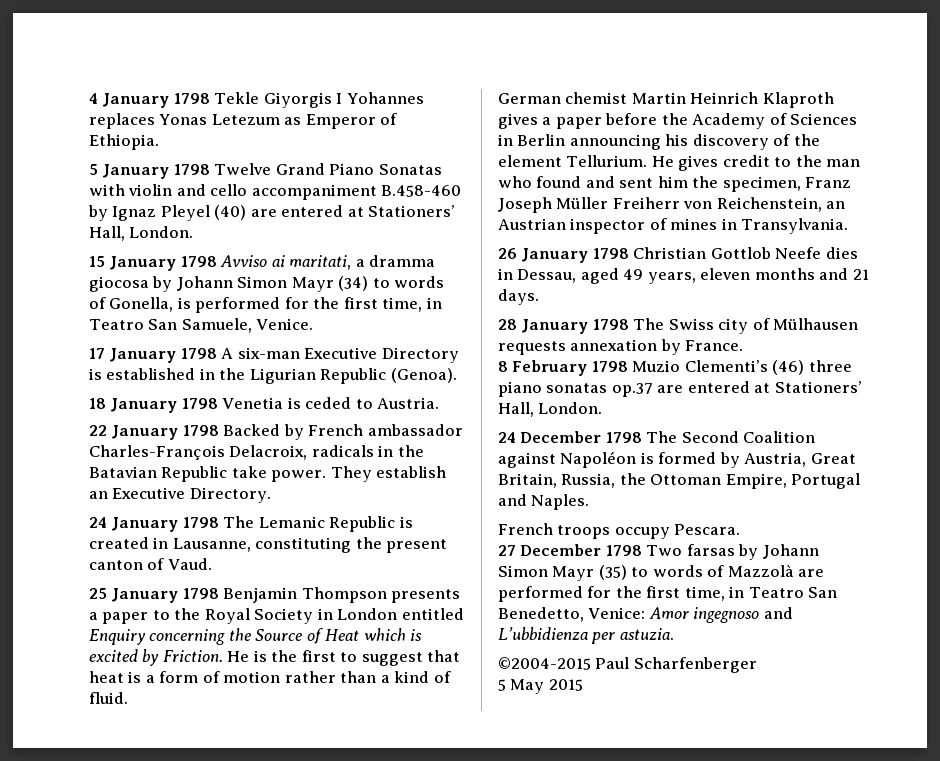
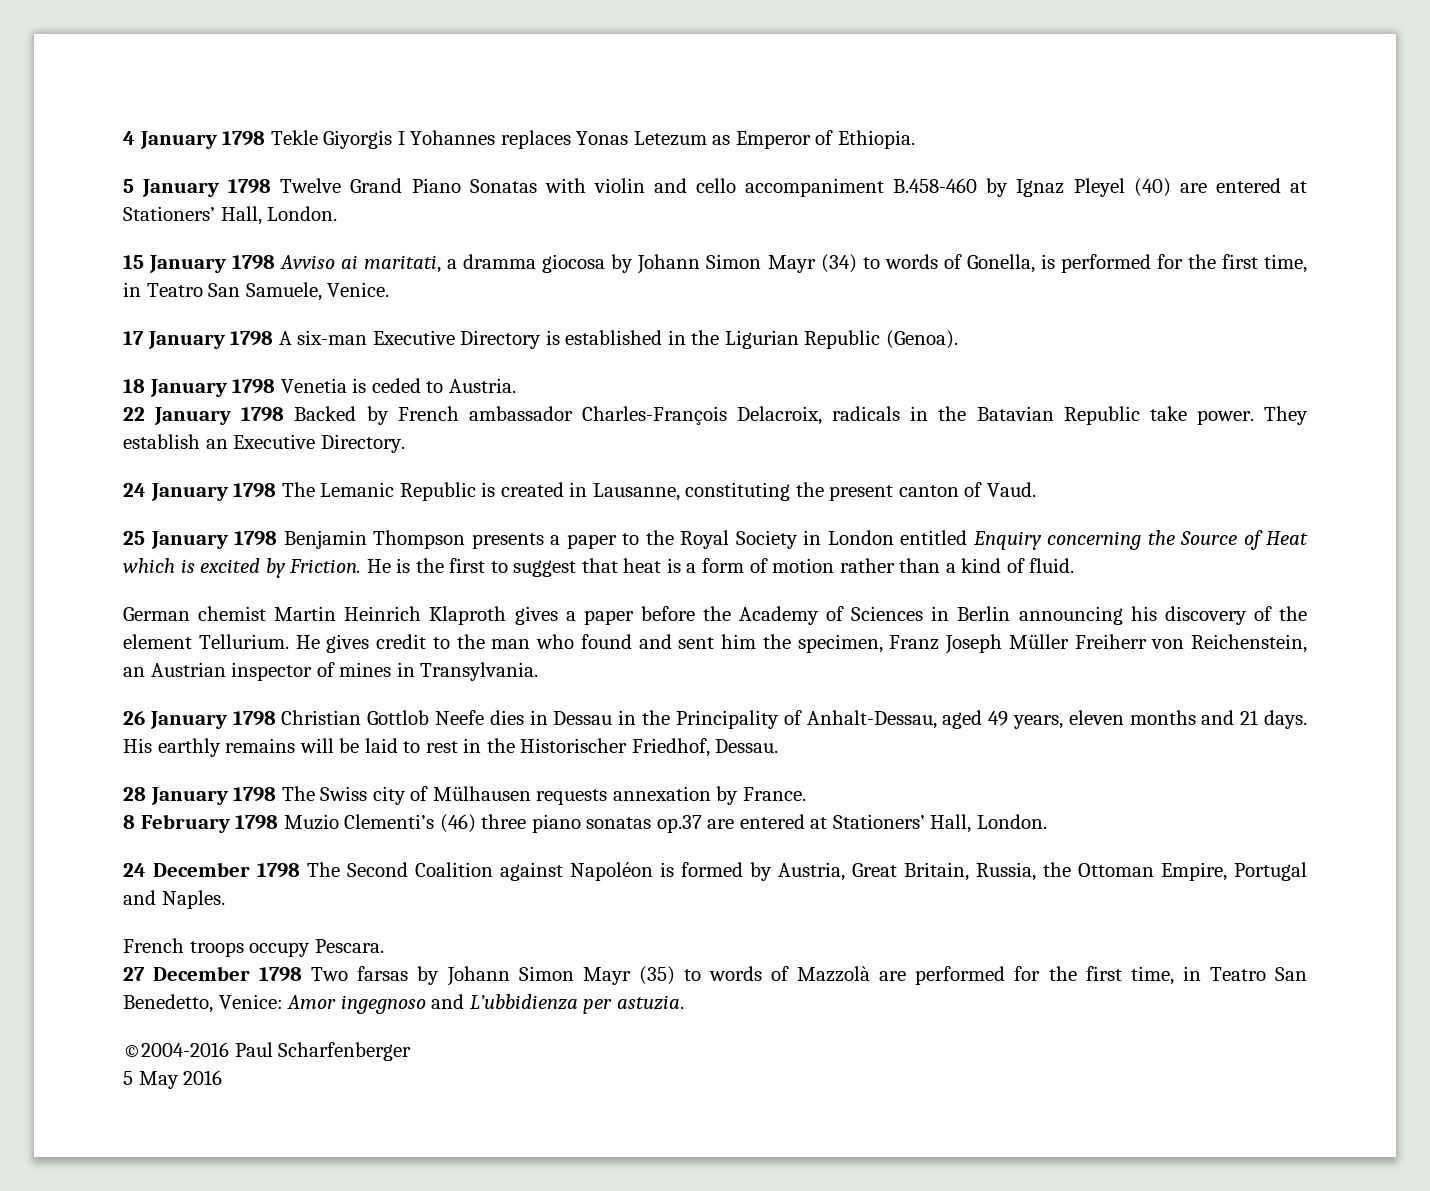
[517,269,577,283] Dessau, -> [553,710,937,729] Dessau in the Principality of Anhalt-Dessau,
(539, 297) none -> [123,738,779,757] His earthly remains will be laid to rest in the Historischer Friedhof, Dessau.
[498,657,591,670] ©2004-2015 -> [123,1042,229,1057] ©2004-2016
[548,679,583,691] 2015 -> [183,1070,223,1085] 2016

